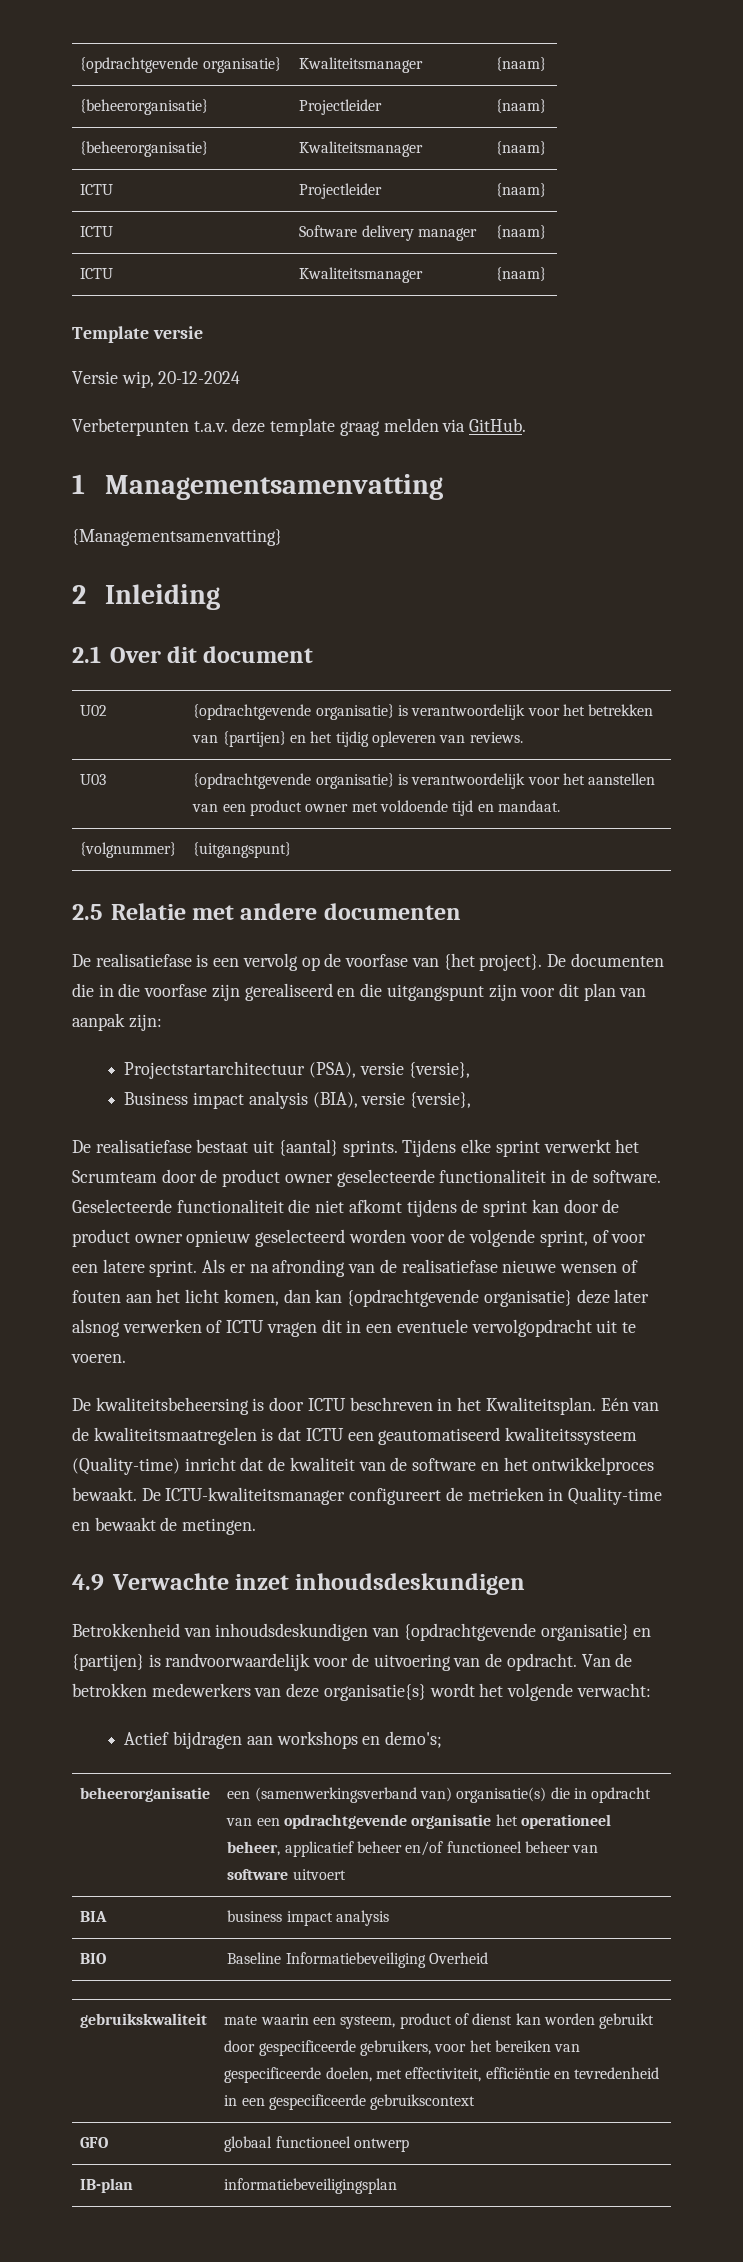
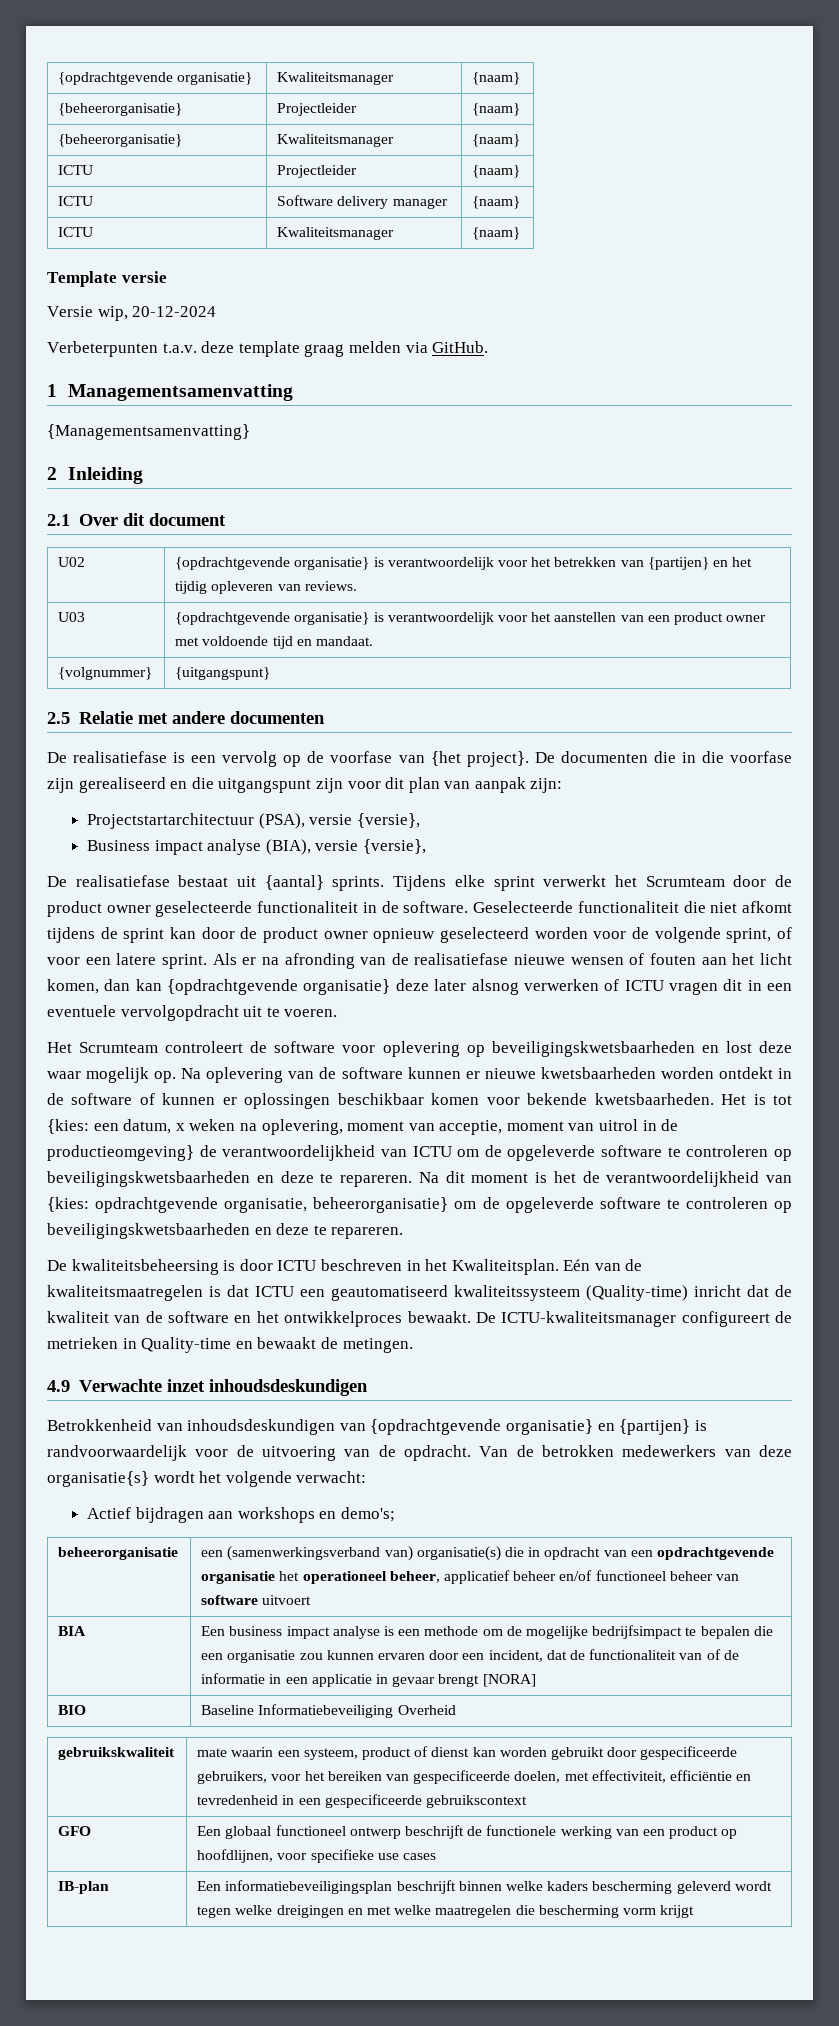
[248,1091,308,1109] analysis -> [207,839,262,855] analyse
(126, 1358) none -> [47,1041,792,1057] [47,1067,792,1083] [47,1093,792,1109] [47,1119,679,1135] [47,1145,792,1161] [47,1171,792,1187] [47,1197,793,1213] [47,1223,404,1239] // Het Scrumteam controleert de software voor oplevering op beveiligingskwetsbaarheden en lost deze waar mogelijk op. Na oplevering van de software kunnen er nieuwe kwetsbaarheden worden ontdekt in de software of kunnen er oplossingen beschikbaar komen voor bekende kwetsbaarheden. Het is tot {kies: een datum, x weken na oplevering, moment van acceptie, moment van uitrol in de productieomgeving} de verantwoordelijkheid van ICTU om de opgeleverde software te controleren op beveiligingskwetsbaarheden en deze te repareren. Na dit moment is het de verantwoordelijkheid van {kies: opdrachtgevende organisatie, beheerorganisatie} om de opgeleverde software te controleren op beveiligingskwetsbaarheden en deze te repareren.
(108, 1916) none -> [201,1626,226,1636] Een
[336,1910,390,1926] analysis -> [332,1625,773,1639] [201,1649,739,1663] [201,1673,536,1687] analyse is een methode om de mogelijke bedrijfsimpact te bepalen die een organisatie zou kunnen ervaren door een incident, dat de functionaliteit van of de informatie in een applicatie in gevaar brengt [NORA]
(109, 2142) none -> [197,1826,222,1836] Een
[80,2178,134,2193] [224,2178,398,2194] // IB-plan | informatiebeveiligingsplan -> [405,1825,738,1839] [197,1849,437,1863] [58,1881,110,1894] [197,1880,772,1894] [197,1905,695,1918] beschrijft de functionele werking van een product op hoofdlijnen, voor specifieke use cases // IB-plan | Een informatiebeveiligingsplan beschrijft binnen welke kaders bescherming geleverd wordt tegen welke dreigingen en met welke maatregelen die bescherming vorm krijgt

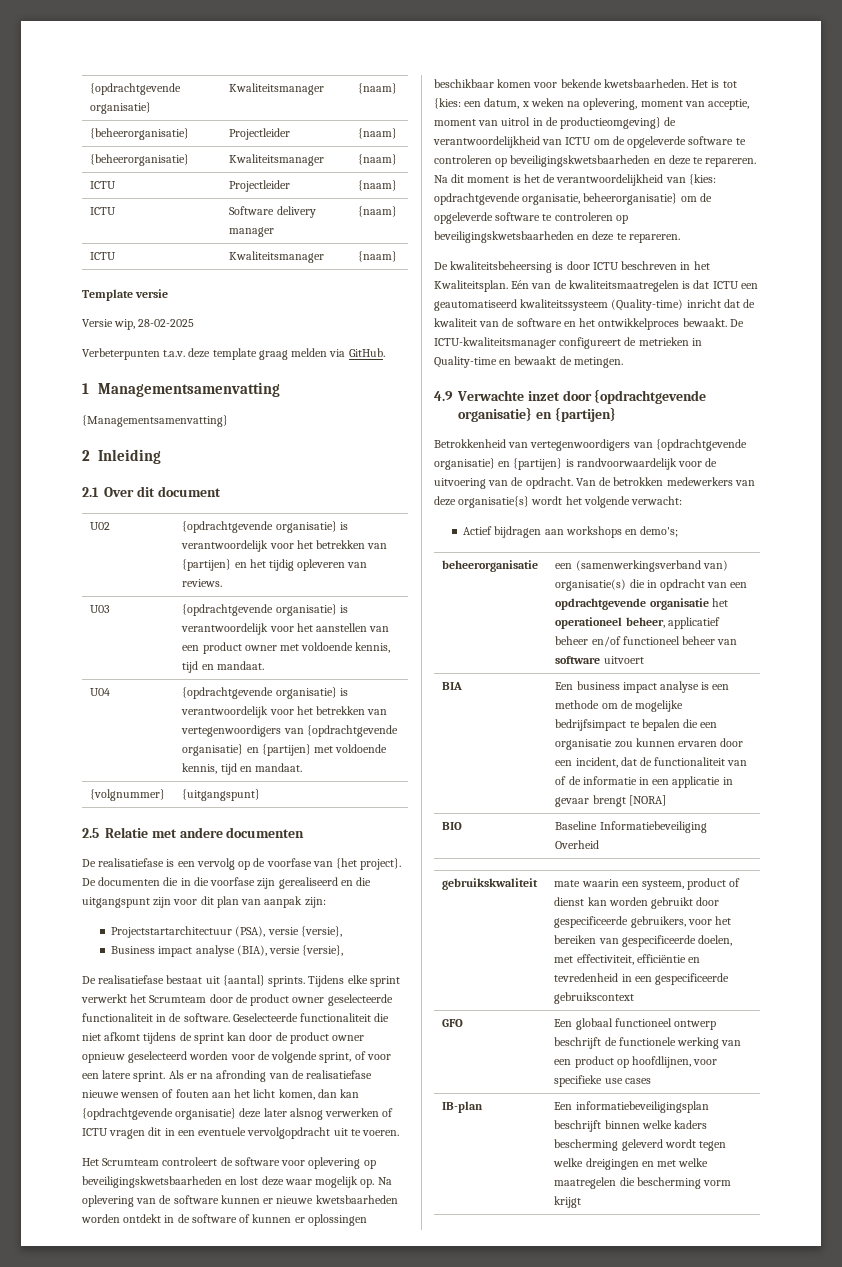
[132,306,217,317] 20-12-2024 -> [138,319,195,327] 28-02-2025
(269, 641) none -> [355,642,391,653] [182,661,264,673] [90,688,111,696] [182,687,348,699] [181,706,388,718] [181,725,398,737] [182,744,388,756] [182,763,218,774] kennis, tijd en mandaat. // U04 | {opdrachtgevende organisatie} is verantwoordelijk voor het betrekken van vertegenwoordigers van {opdrachtgevende organisatie} en {partijen} met voldoende kennis,
[208,1379,368,1396] inhoudsdeskundigen -> [562,389,707,404] [458,407,616,422] door {opdrachtgevende organisatie} en {partijen}
[187,1419,336,1435] inhoudsdeskundigen -> [530,439,631,451] vertegenwoordigers

